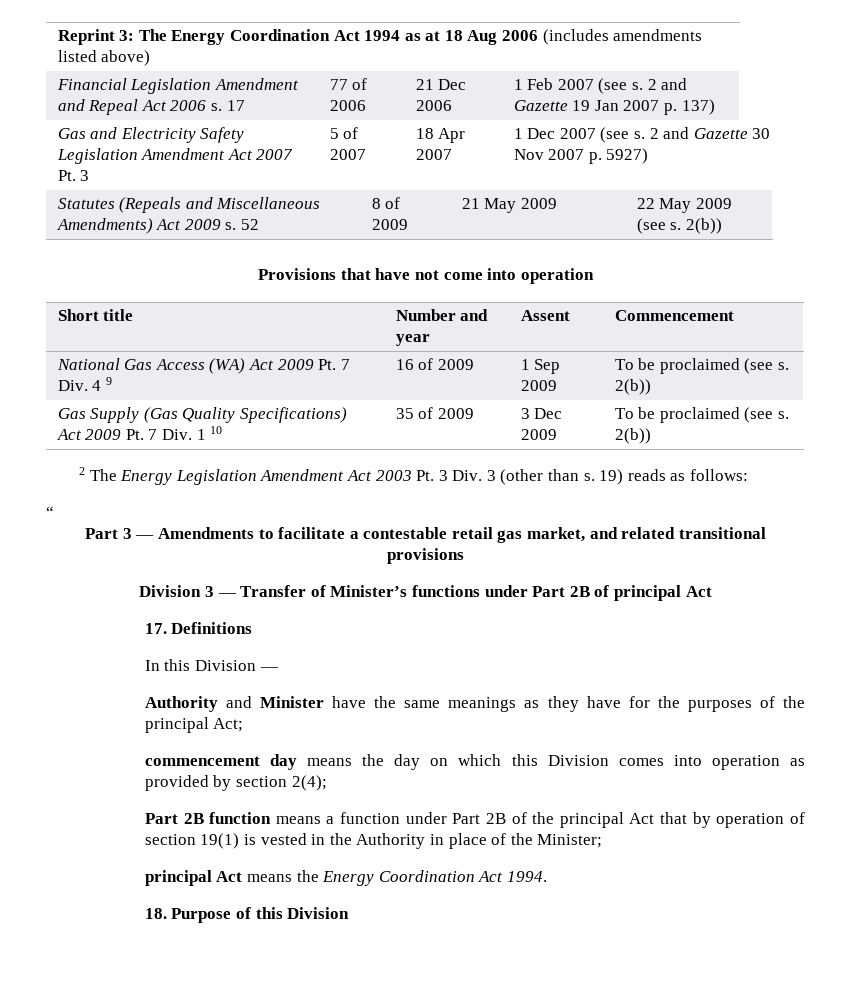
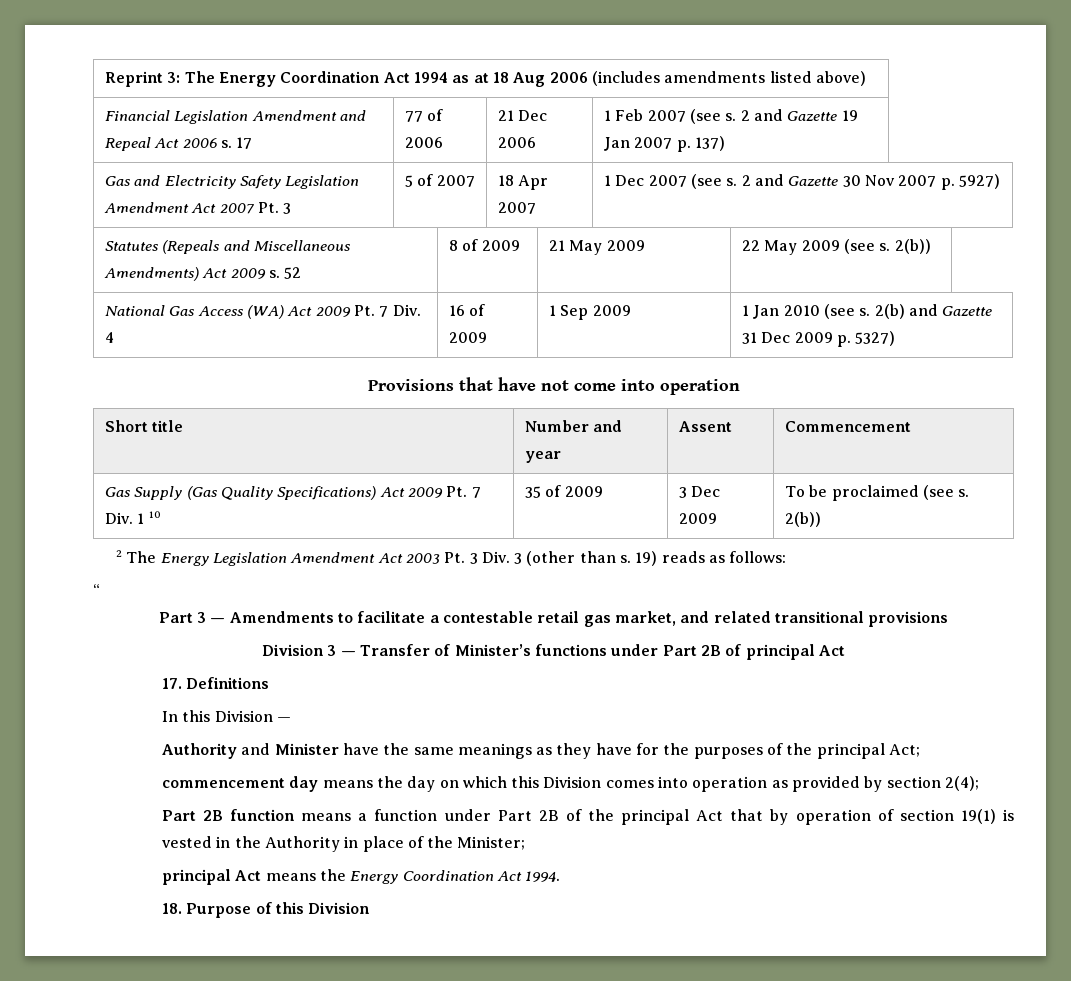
(722, 226) none -> [105,304,421,319] [105,332,115,343] [449,304,486,316] [449,332,488,343] [549,305,631,320] [742,304,993,319] [742,331,896,347] // National Gas Access (WA) Act 2009 Pt. 7 Div. 4 | 16 of 2009 | 1 Sep 2009 | 1 Jan 2010 (see s. 2(b) and Gazette 31 Dec 2009 p. 5327)
[56,358,350,374] [57,377,112,391] [395,358,474,370] [520,359,561,374] [520,380,557,391] [614,358,789,374] [614,379,651,395] // National Gas Access (WA) Act 2009 Pt. 7 Div. 4 9 | 16 of 2009 | 1 Sep 2009 | To be proclaimed (see s. 2(b)) -> (912, 426) none

